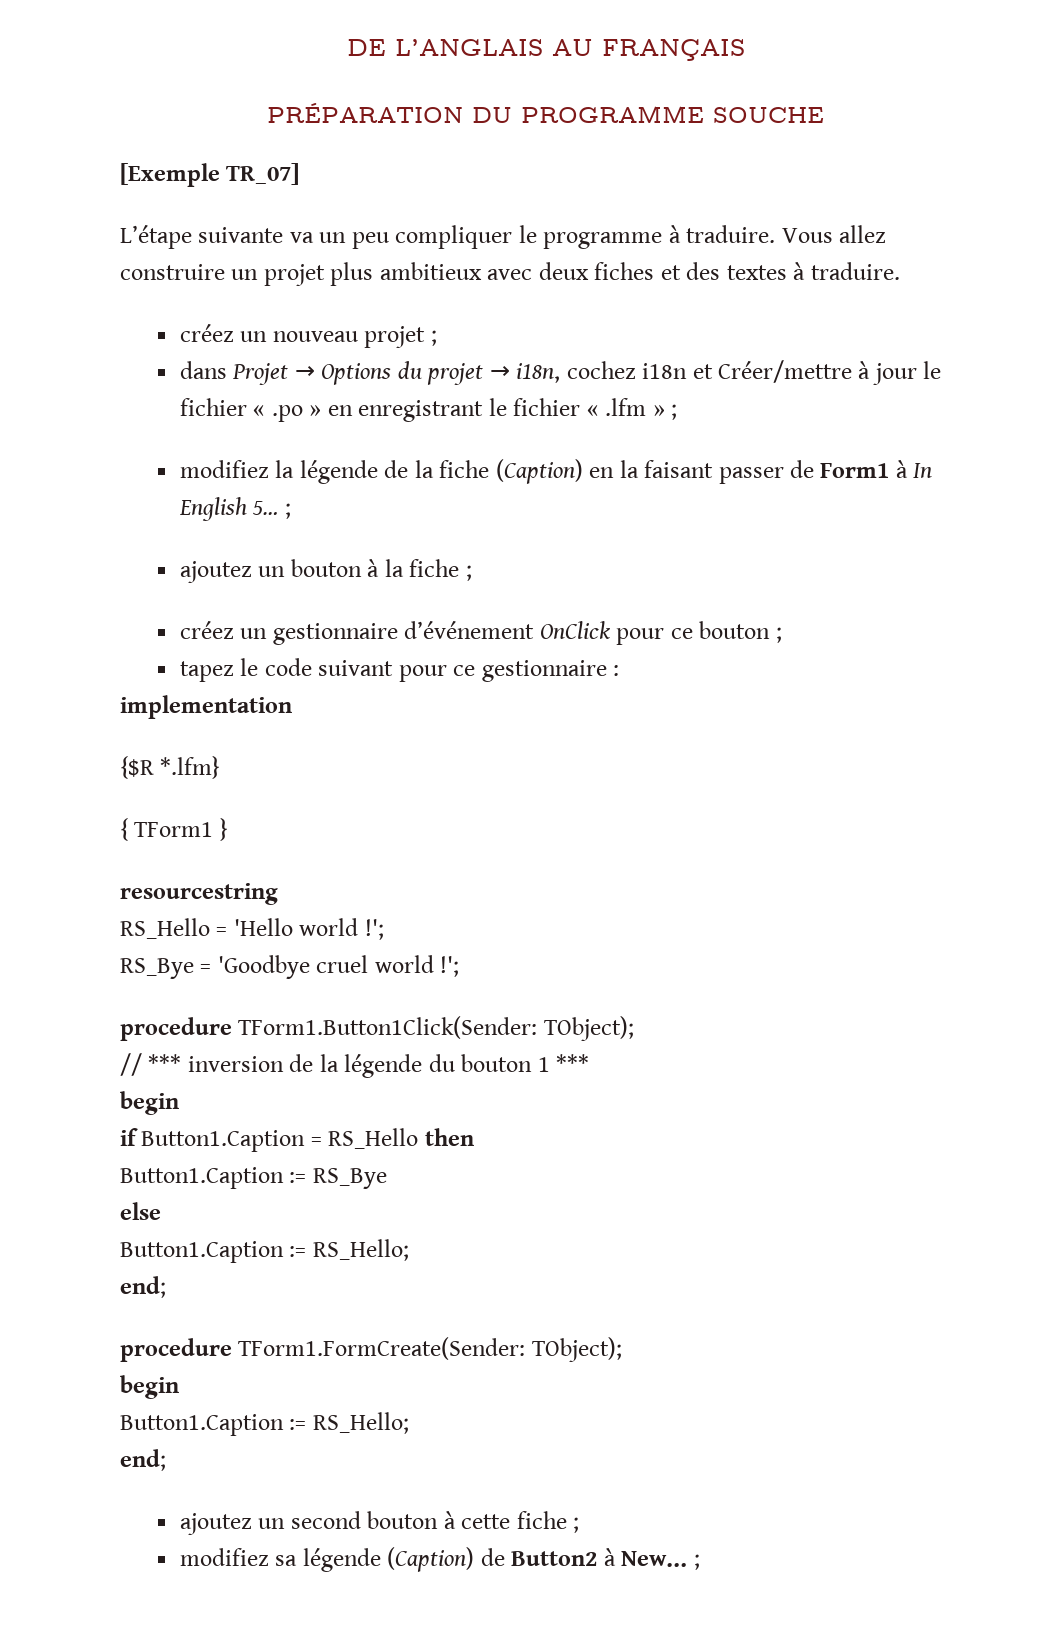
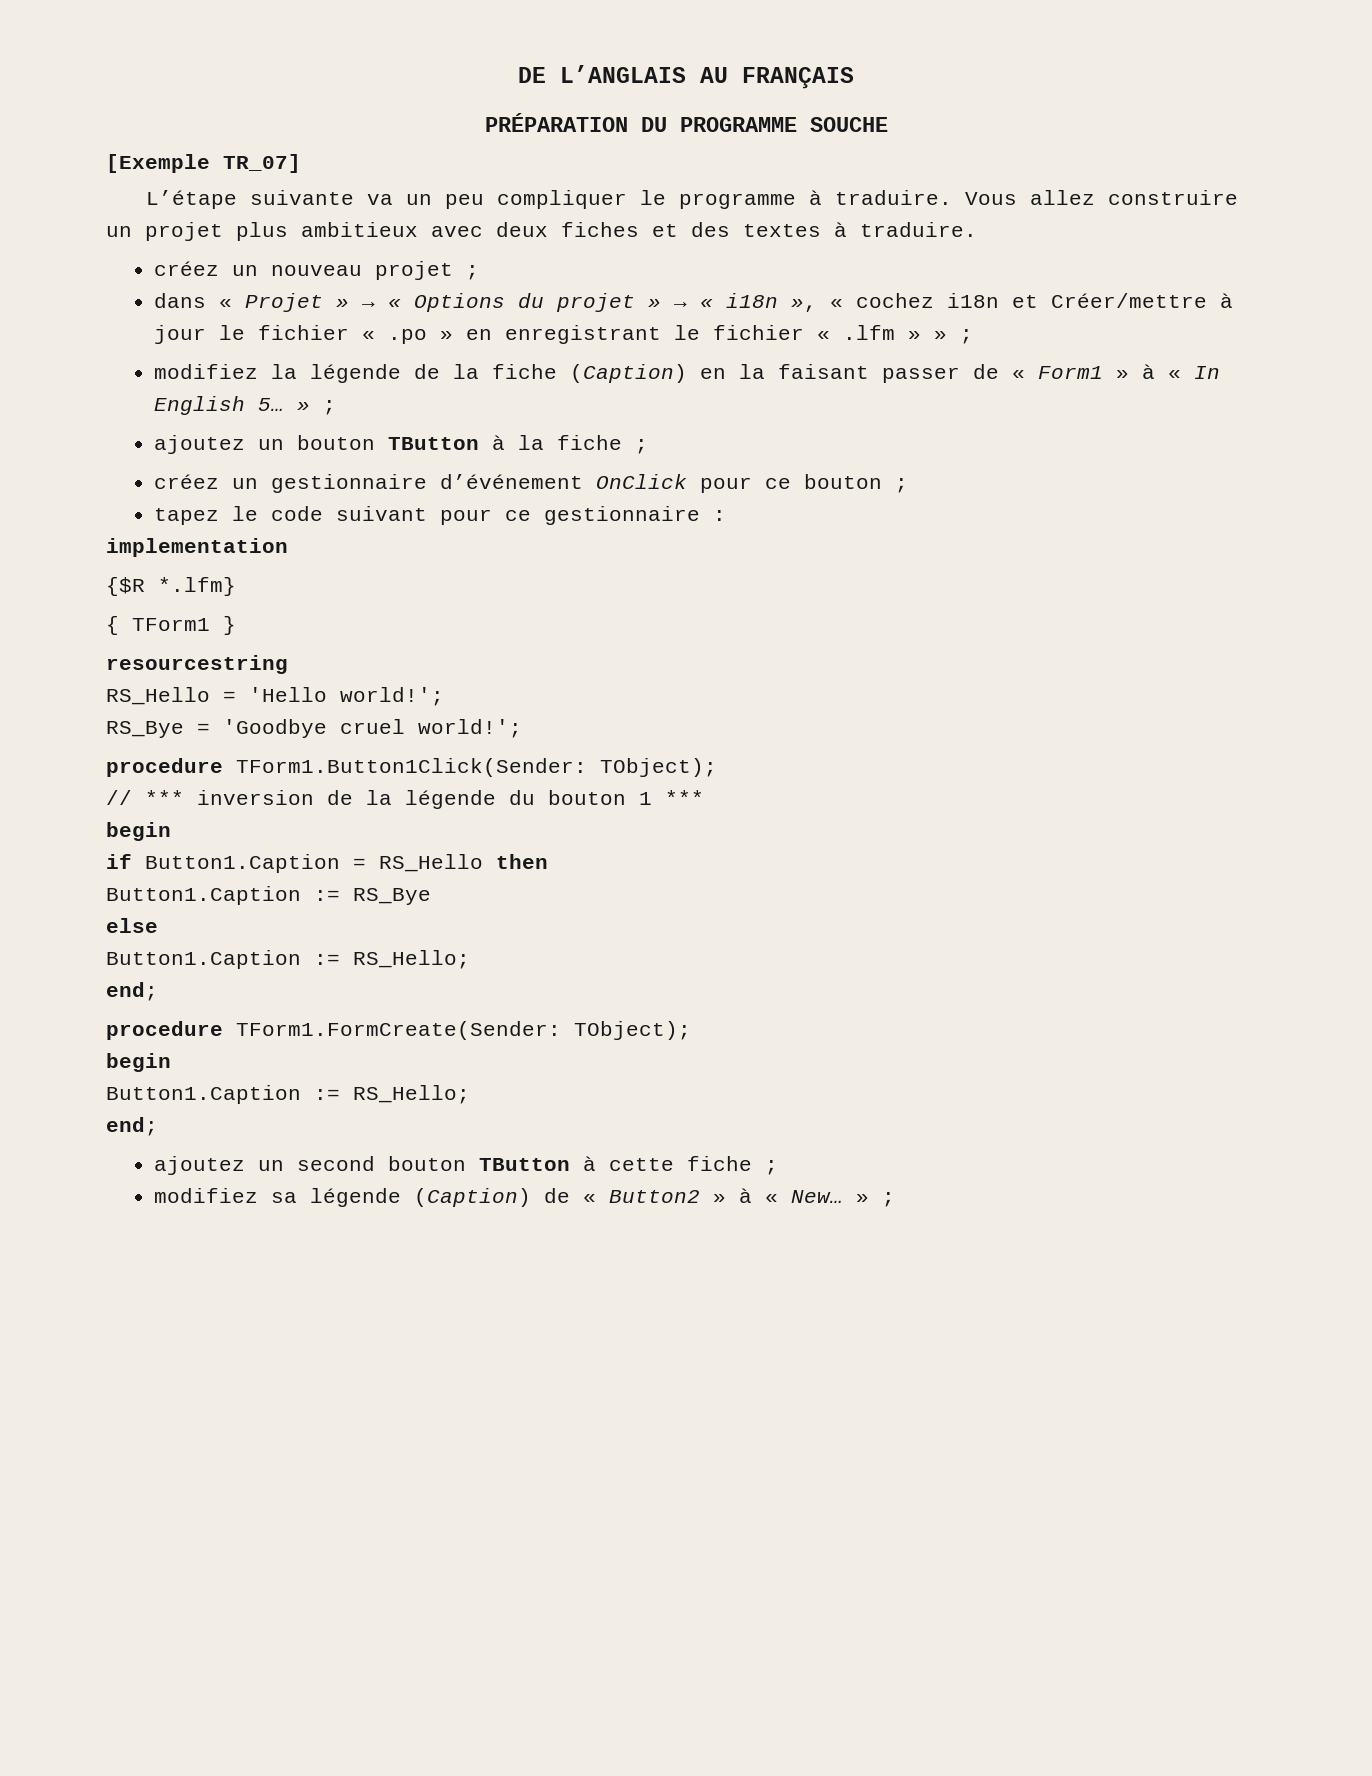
[232,361,561,385] Projet → Options du projet → i18n, -> [218,293,843,312] « Projet » → « Options du projet » → « i18n », «
(665, 410) none -> [933,331,947,340] »
[820,460,908,478] Form1 à -> [1011,364,1181,379] « Form1 » à «
(279, 508) none -> [296,402,310,411] »
(362, 568) none -> [387,437,479,450] TButton
[299,918,384,940] world !'; -> [340,687,444,706] world!';
[374,955,460,977] world !'; -> [418,719,522,738] world!';
(439, 1520) none -> [478,1158,570,1171] TButton
[511,1548,688,1567] Button2 à New… -> [582,1188,869,1203] « Button2 » à « New… »

